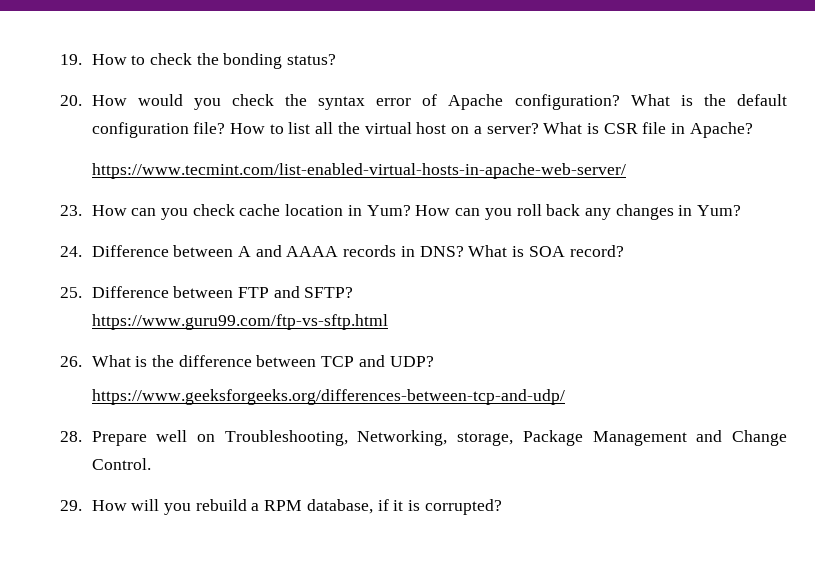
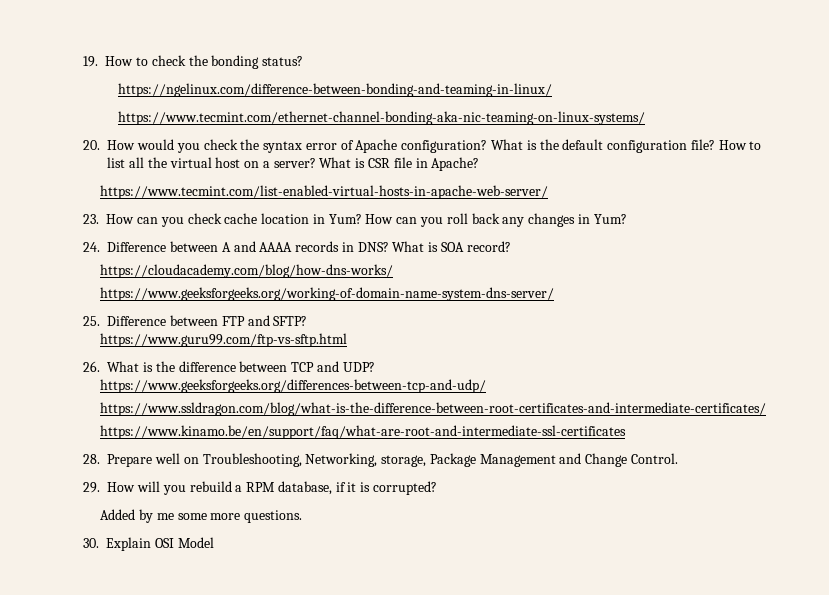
(337, 59) none -> [117,83,552,97] [117,111,645,125] // https://ngelinux.com/difference-between-bonding-and-teaming-in-linux/ // https://www.tecmint.com/ethernet-channel-bonding-aka-nic-teaming-on-linux-systems/
(624, 251) none -> [100,264,394,278] [100,287,555,301] // https://cloudacademy.com/blog/how-dns-works/ // https://www.geeksforgeeks.org/working-of-domain-name-system-dns-server/
(565, 397) none -> [100,402,767,416] [100,425,627,439] // https://www.ssldragon.com/blog/what-is-the-difference-between-root-certificates-and-intermediate-certificates/ // https://www.kinamo.be/en/support/faq/what-are-root-and-intermediate-ssl-certificates
(502, 507) none -> [100,509,303,523] [83,537,214,551] // Added by me some more questions. // 30. Explain OSI Model

